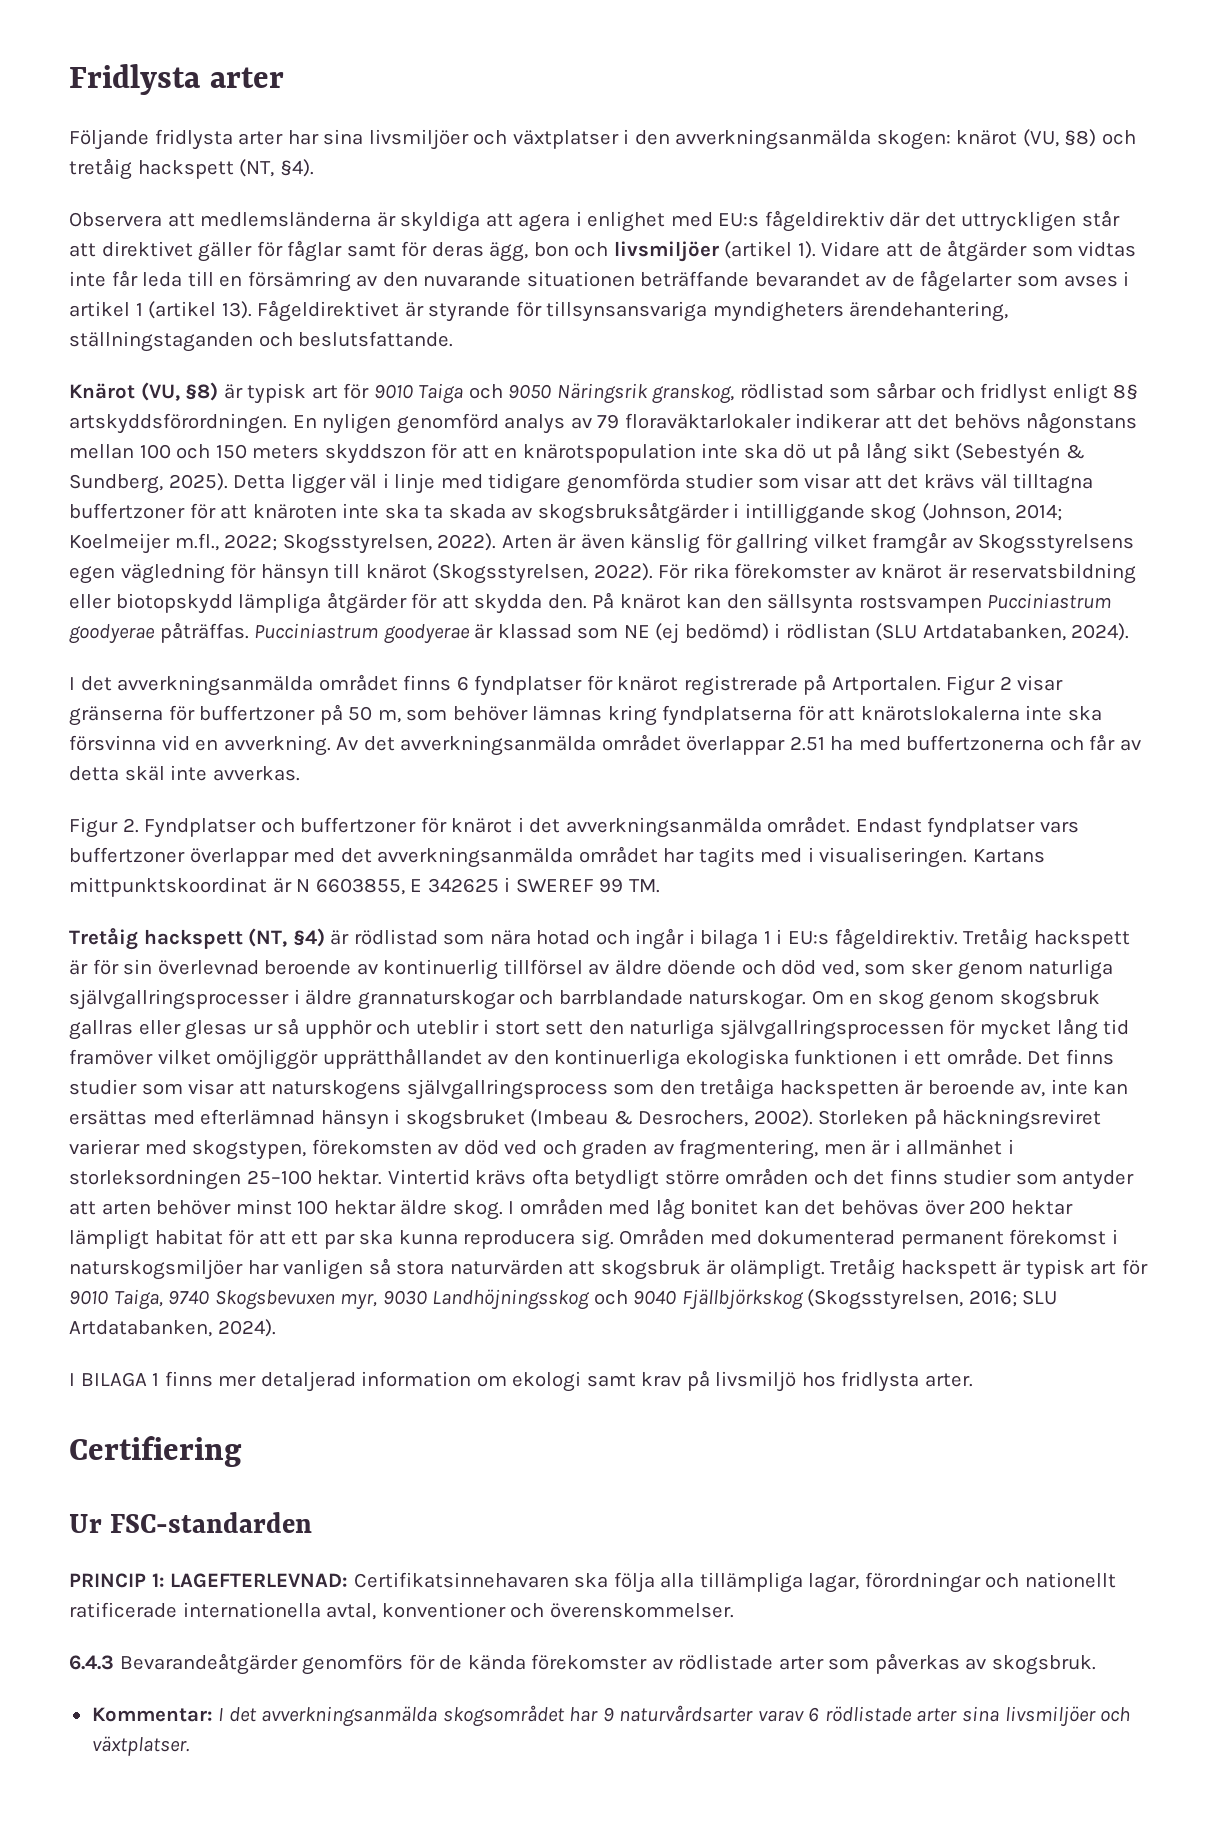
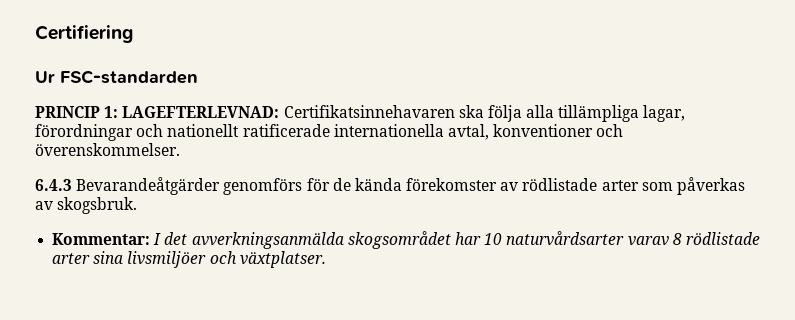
[69,64,284,95] [69,129,1137,150] [69,158,314,180] [69,210,1121,232] [69,240,1137,262] [69,270,1130,292] [69,300,1009,322] [69,331,454,352] [69,382,1139,404] [69,412,1138,434] [69,442,1085,464] [69,473,1094,494] [69,502,1063,524] [69,532,1135,554] [69,563,1137,584] [69,592,1112,614] [69,622,1130,644] [69,674,1064,696] [69,704,1103,726] [69,734,1142,756] [69,765,300,781] [69,816,1079,838] [69,846,1045,868] [69,877,660,897] [69,928,1130,950] [69,959,1114,980] [69,989,1100,1010] [69,1018,1130,1040] [69,1048,1114,1070] [69,1078,1129,1100] [69,1108,1102,1130] [69,1139,1015,1160] [69,1168,1135,1190] [69,1198,1073,1220] [69,1228,1119,1250] [69,1258,1149,1280] [69,1289,1058,1310] [69,1319,276,1337] [69,1370,974,1392] Fridlysta arter // Följande fridlysta arter har sina livsmiljöer och växtplatser i den avverkningsanmälda skogen: knärot (VU, §8) och tretåig hackspett (NT, §4). // Observera att medlemsländerna är skyldiga att agera i enlighet med EU:s fågeldirektiv där det uttryckligen står att direktivet gäller för fåglar samt för deras ägg, bon och livsmiljöer (artikel 1). Vidare att de åtgärder som vidtas inte får leda till en försämring av den nuvarande situationen beträffande bevarandet av de fågelarter som avses i artikel 1 (artikel 13). Fågeldirektivet är styrande för tillsynsansvariga myndigheters ärendehantering, ställningstaganden och beslutsfattande. // Knärot (VU, §8) är typisk art för 9010 Taiga och 9050 Näringsrik granskog, rödlistad som sårbar och fridlyst enligt 8§ artskyddsförordningen. En nyligen genomförd analys av 79 floraväktarlokaler indikerar att det behövs någonstans mellan 100 och 150 meters skyddszon för att en knärotspopulation inte ska dö ut på lång sikt (Sebestyén & Sundberg, 2025). Detta ligger väl i linje med tidigare genomförda studier som visar att det krävs väl tilltagna buffertzoner för att knäroten inte ska ta skada av skogsbruksåtgärder i intilliggande skog (Johnson, 2014; Koelmeijer m.fl., 2022; Skogsstyrelsen, 2022). Arten är även känslig för gallring vilket framgår av Skogsstyrelsens egen vägledning för hänsyn till knärot (Skogsstyrelsen, 2022). För rika förekomster av knärot är reservatsbildning eller biotopskydd lämpliga åtgärder för att skydda den. På knärot kan den sällsynta rostsvampen Pucciniastrum goodyerae påträffas. Pucciniastrum goodyerae är klassad som NE (ej bedömd) i rödlistan (SLU Artdatabanken, 2024). // I det avverkningsanmälda området finns 6 fyndplatser för knärot registrerade på Artportalen. Figur 2 visar gränserna för buffertzoner på 50 m, som behöver lämnas kring fyndplatserna för att knärotslokalerna inte ska försvinna vid en avverkning. Av det avverkningsanmälda området överlappar 2.51 ha med buffertzonerna och får av detta skäl inte avverkas. // Figur 2. Fyndplatser och buffertzoner för knärot i det avverkningsanmälda området. Endast fyndplatser vars buffertzoner överlappar med det avverkningsanmälda området har tagits med i visualiseringen. Kartans mittpunktskoordinat är N 6603855, E 342625 i SWEREF 99 TM. // Tretåig hackspett (NT, §4) är rödlistad som nära hotad och ingår i bilaga 1 i EU:s fågeldirektiv. Tretåig hackspett är för sin överlevnad beroende av kontinuerlig tillförsel av äldre döende och död ved, som sker genom naturliga självgallringsprocesser i äldre grannaturskogar och barrblandade naturskogar. Om en skog genom skogsbruk gallras eller glesas ur så upphör och uteblir i stort sett den naturliga självgallringsprocessen för mycket lång tid framöver vilket omöjliggör upprätthållandet av den kontinuerliga ekologiska funktionen i ett område. Det finns studier som visar att naturskogens självgallringsprocess som den tretåiga hackspetten är beroende av, inte kan ersättas med efterlämnad hänsyn i skogsbruket (Imbeau & Desrochers, 2002). Storleken på häckningsreviret varierar med skogstypen, förekomsten av död ved och graden av fragmentering, men är i allmänhet i storleksordningen 25–100 hektar. Vintertid krävs ofta betydligt större områden och det finns studier som antyder att arten behöver minst 100 hektar äldre skog. I områden med låg bonitet kan det behövas över 200 hektar lämpligt habitat för att ett par ska kunna reproducera sig. Områden med dokumenterad permanent förekomst i naturskogsmiljöer har vanligen så stora naturvärden att skogsbruk är olämpligt. Tretåig hackspett är typisk art för 9010 Taiga, 9740 Skogsbevuxen myr, 9030 Landhöjningsskog och 9040 Fjällbjörkskog (Skogsstyrelsen, 2016; SLU Artdatabanken, 2024). // I BILAGA 1 finns mer detaljerad information om ekologi samt krav på livsmiljö hos fridlysta arter. // -> (35, 34) none
[602,1707,614,1722] 9 -> [484,233,503,245] 10
[808,1707,820,1722] 6 -> [672,233,682,245] 8

